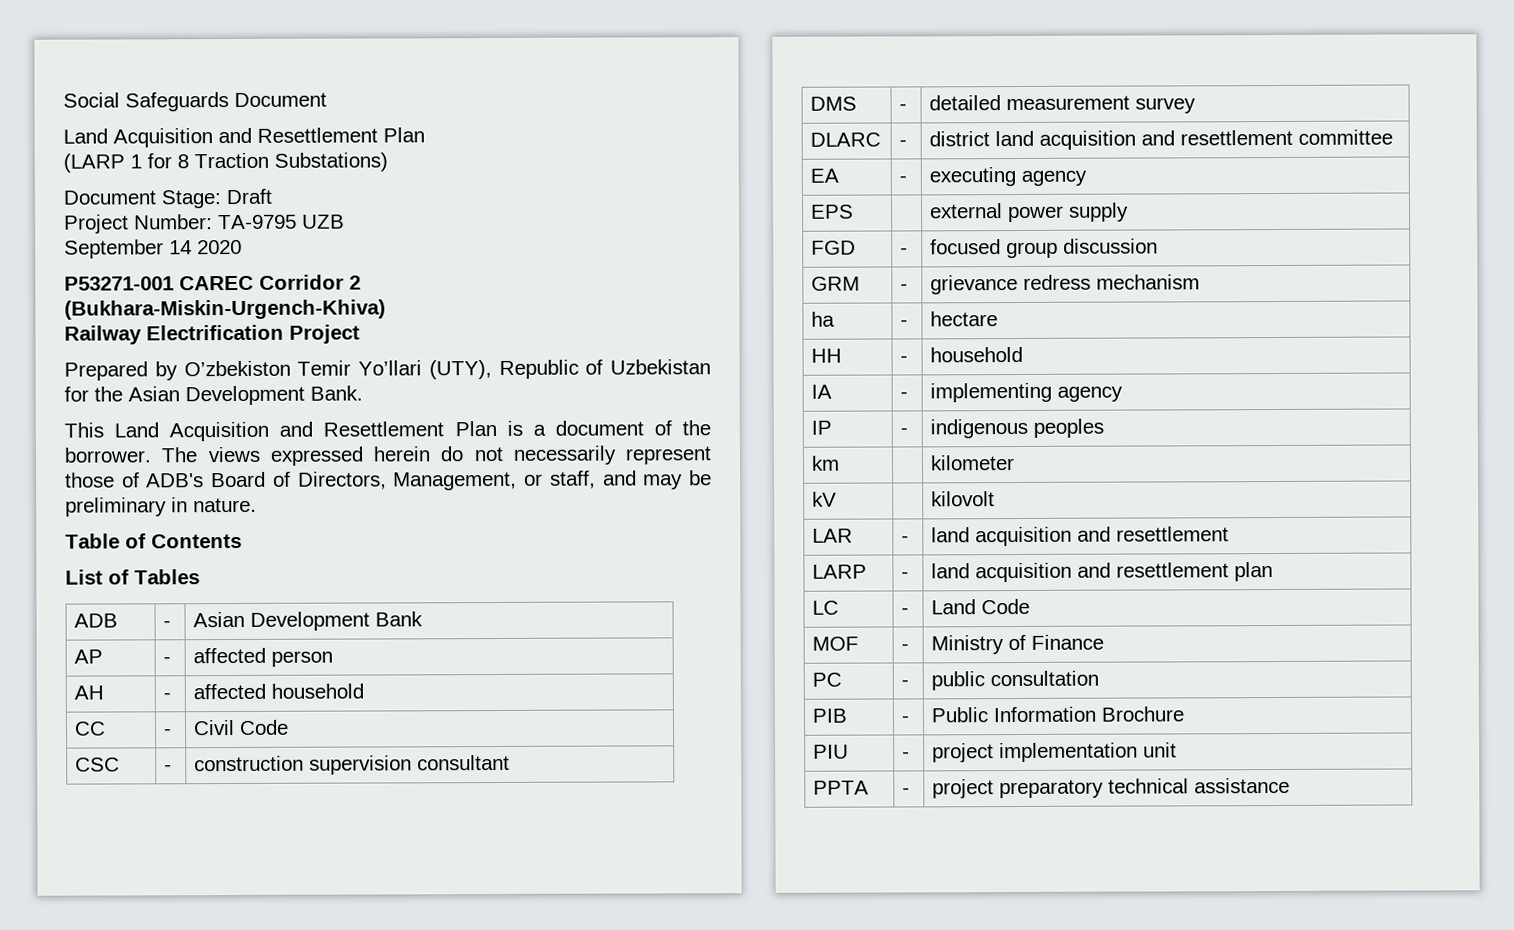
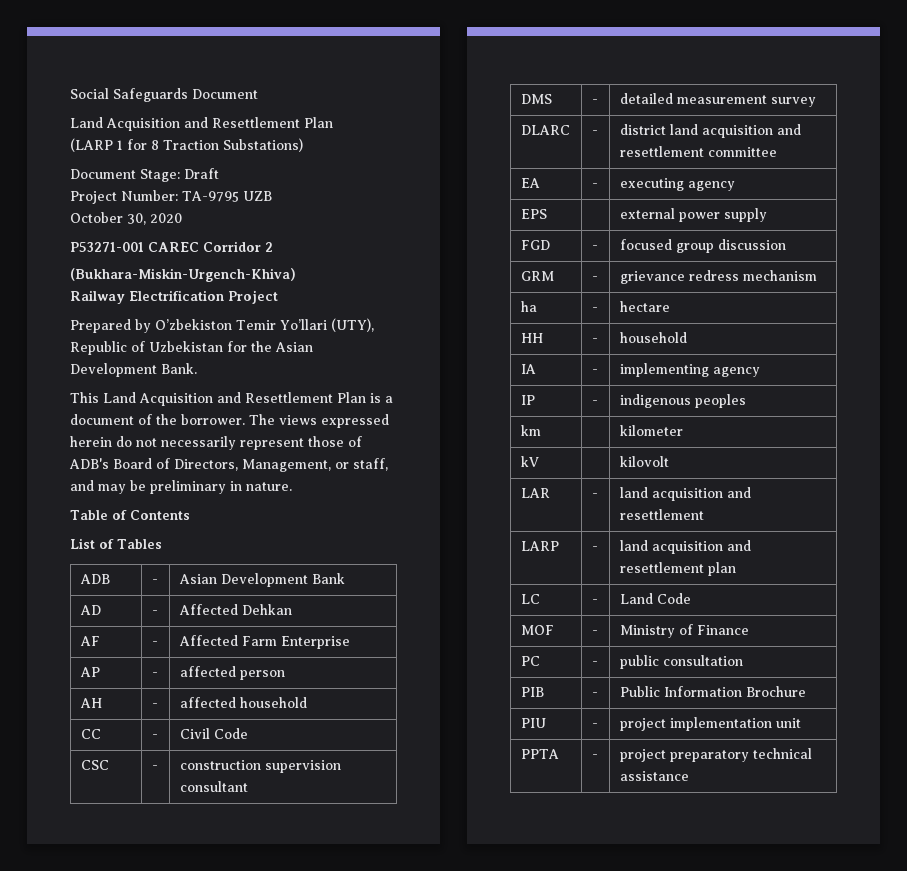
[64,239,192,259] September 14 -> [70,212,146,225] October 30,
(424, 619) none -> [79,605,101,615] [151,610,158,615] [178,604,292,615] [79,636,100,646] [151,641,158,646] [178,635,350,649] // AD | - | Affected Dehkan // AF | - | Affected Farm Enterprise

